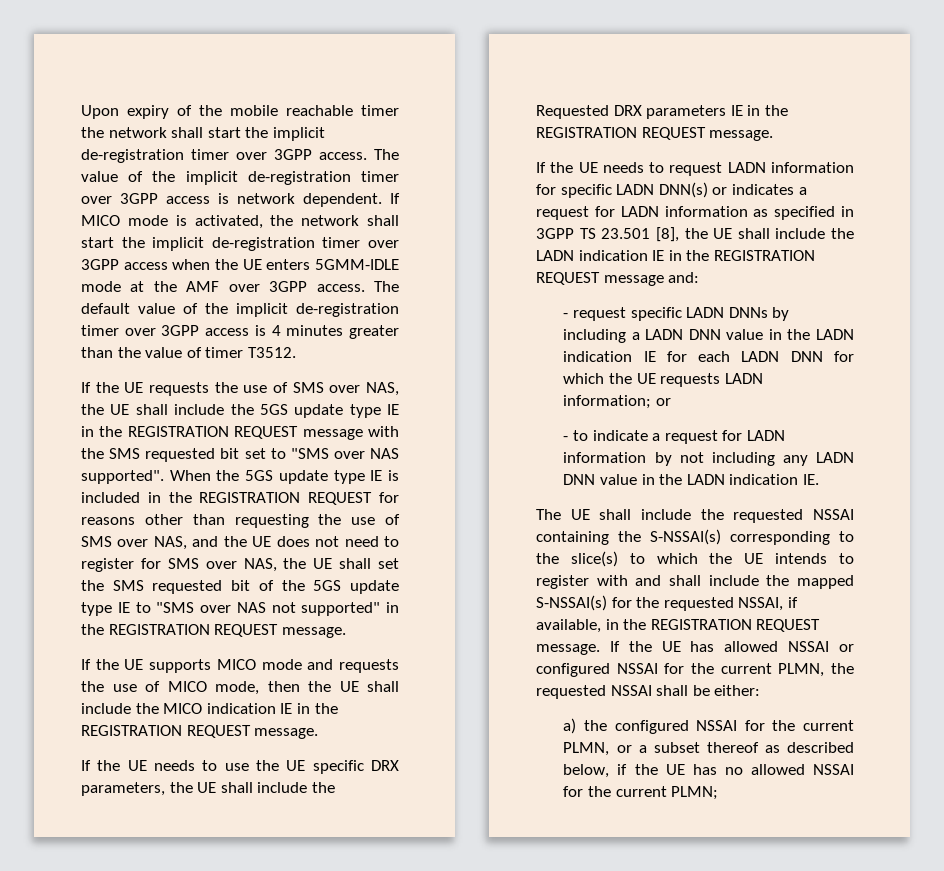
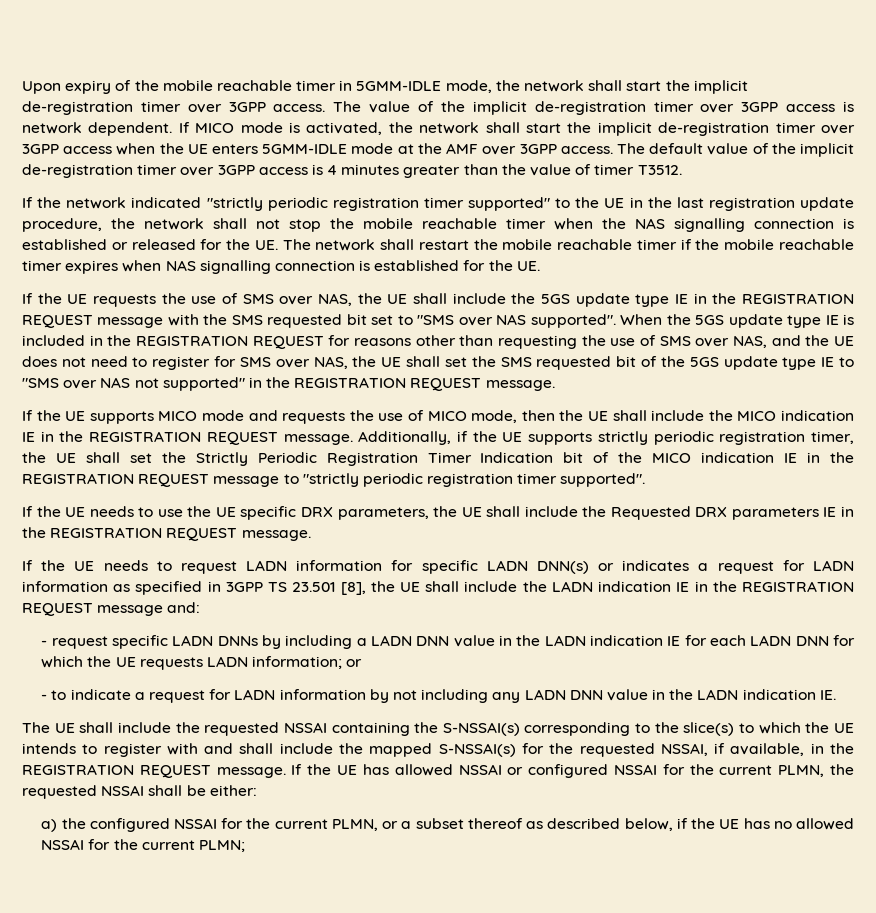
(399, 110) none -> [339,80,492,93] in 5GMM-IDLE mode,
(296, 352) none -> [22,197,854,211] [22,218,854,232] [22,239,854,251] [22,260,540,274] // If the network indicated "strictly periodic registration timer supported" to the UE in the last registration update procedure, the network shall not stop the mobile reachable timer when the NAS signalling connection is established or released for the UE. The network shall restart the mobile reachable timer if the mobile reachable timer expires when NAS signalling connection is established for the UE.
(319, 733) none -> [358,431,854,445] [22,452,855,466] [22,473,646,487] Additionally, if the UE supports strictly periodic registration timer, the UE shall set the Strictly Periodic Registration Timer Indication bit of the MICO indication IE in the REGISTRATION REQUEST message to "strictly periodic registration timer supported".

